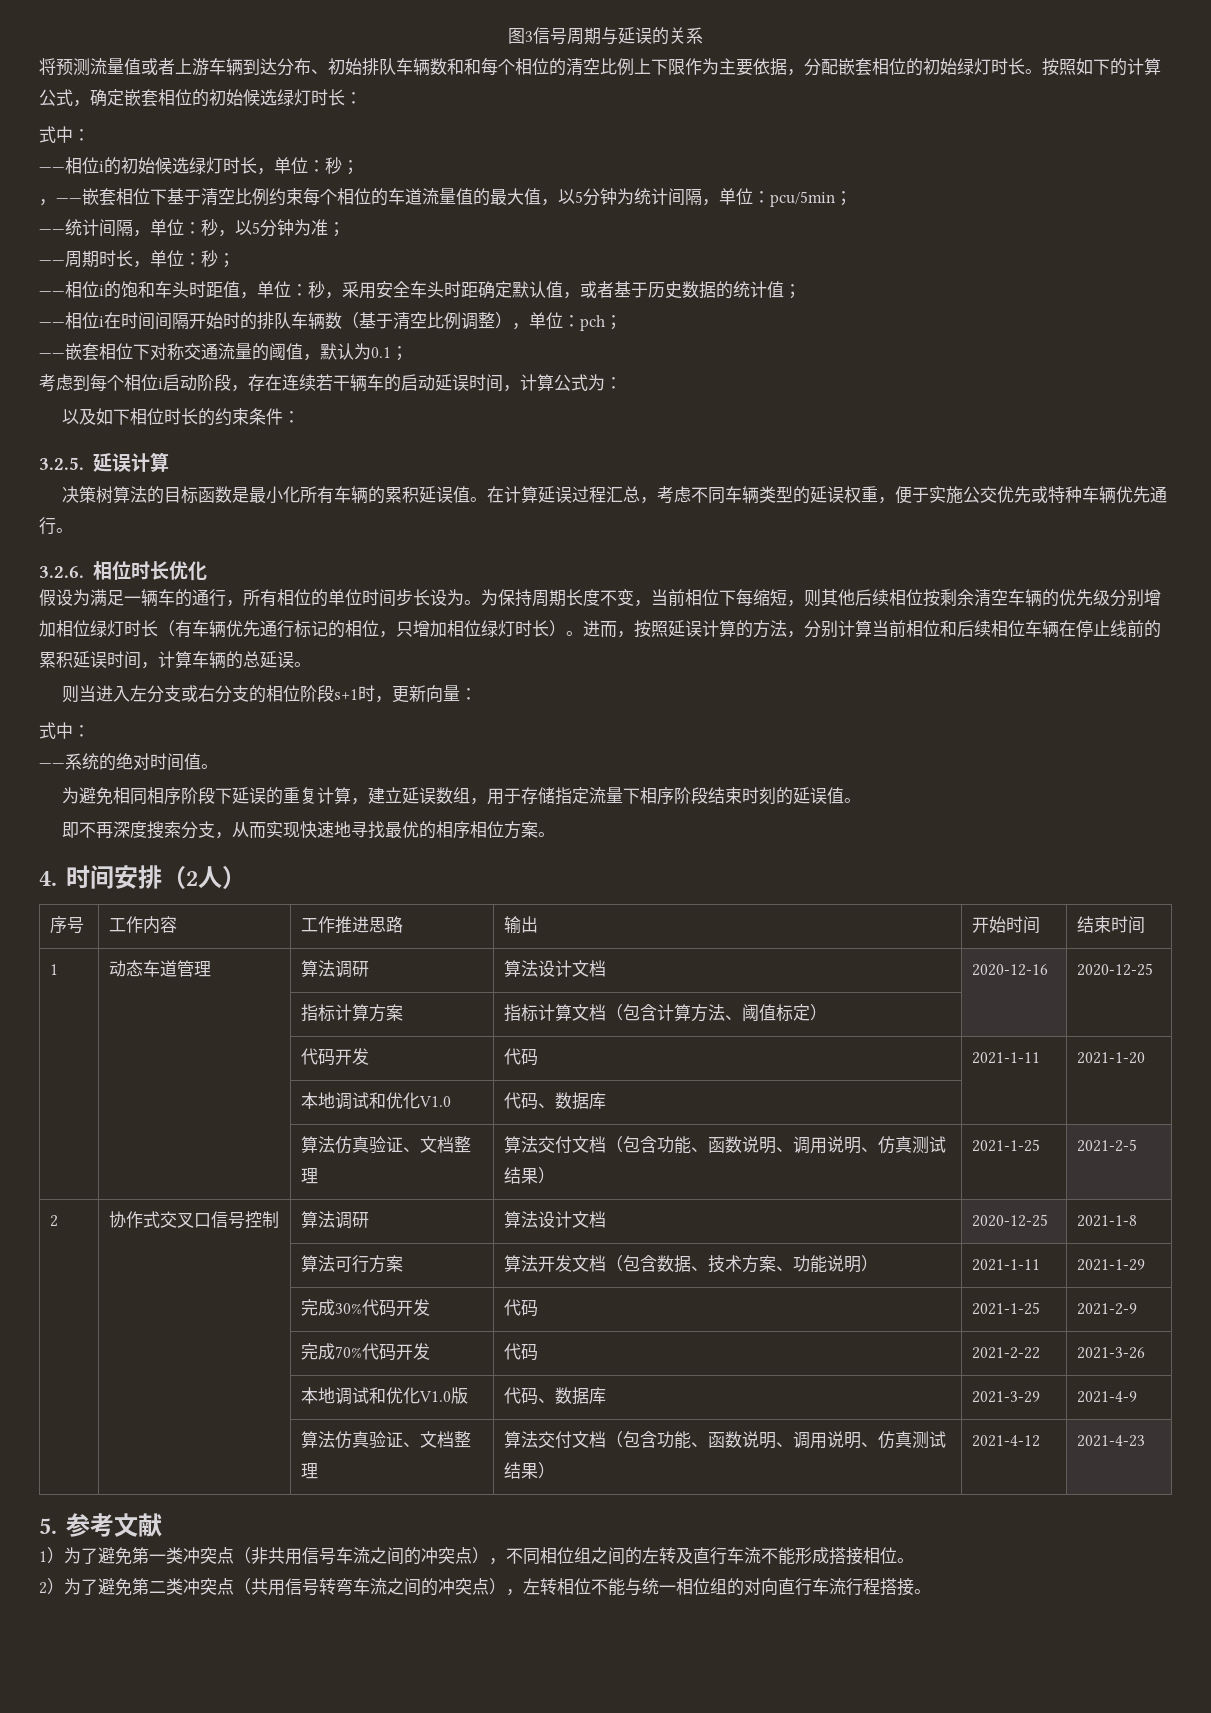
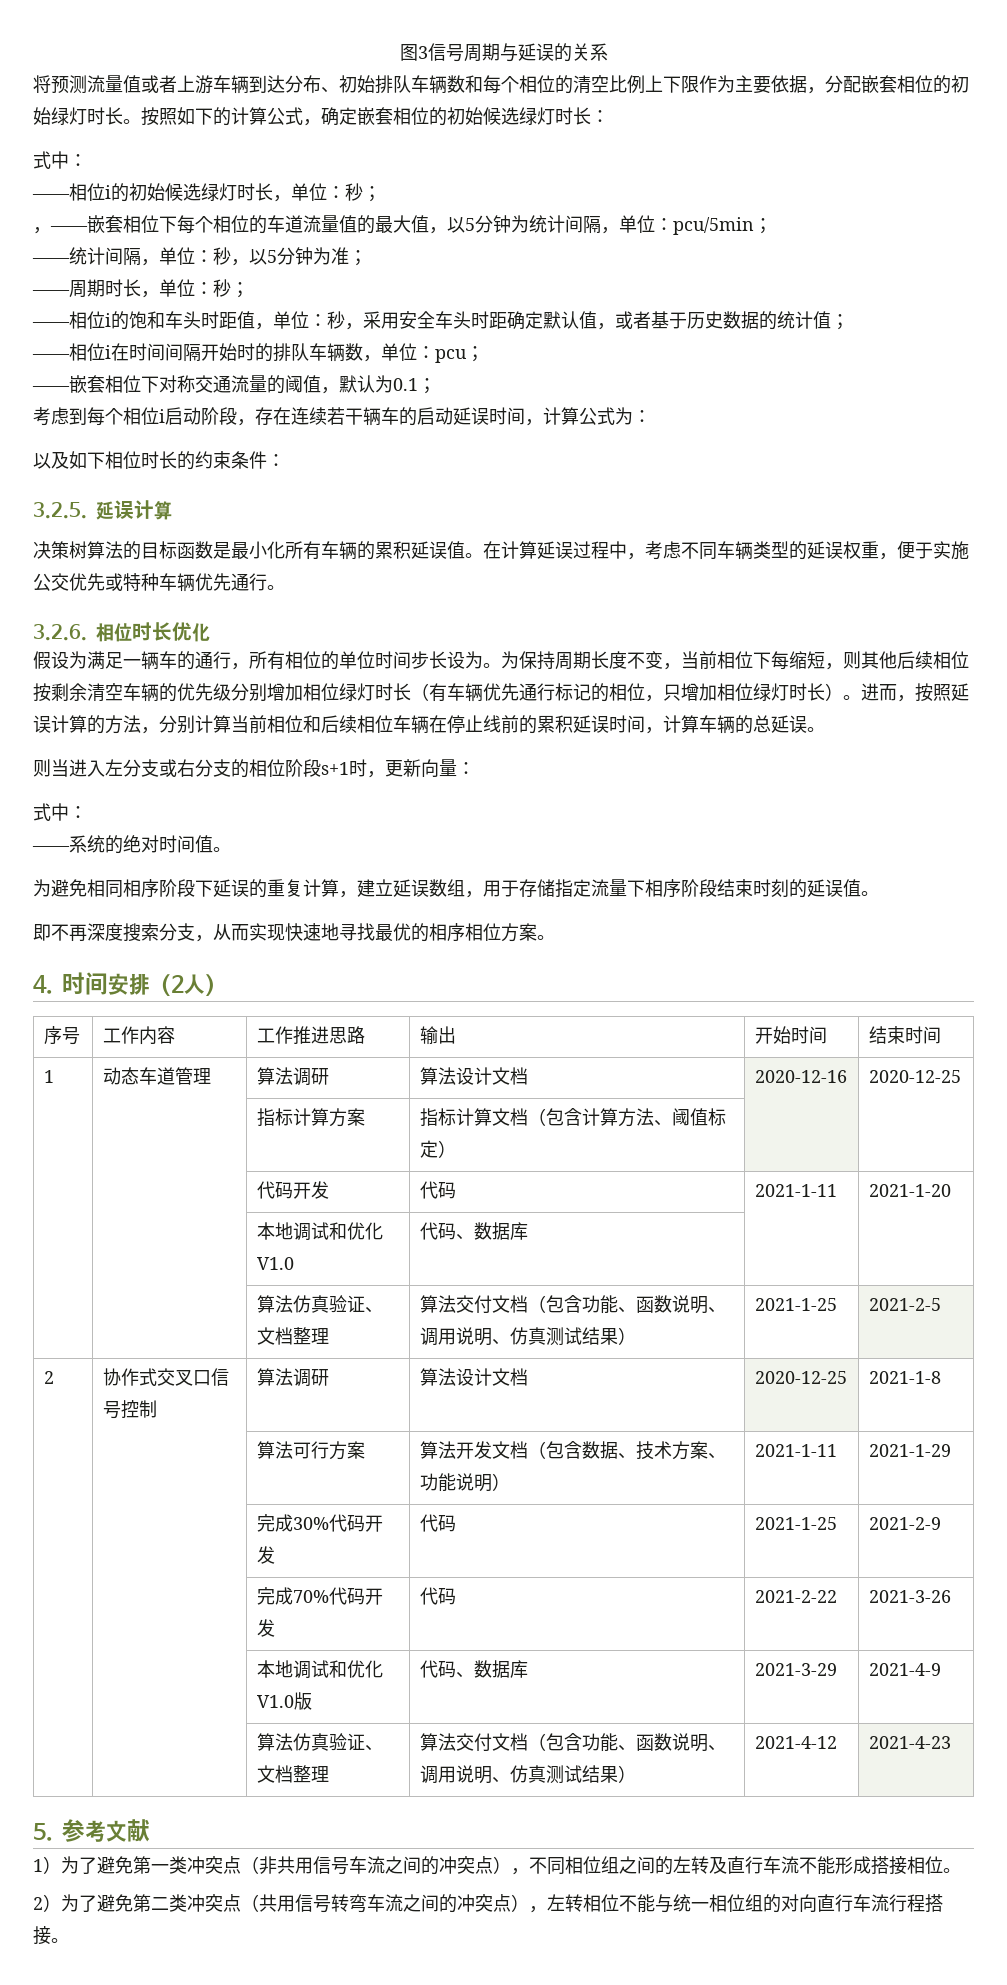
[464,58,481,75] 和 -> (483, 84) none
[167,188,303,206] 基于清空比例约束 -> (177, 224) none
[342,312,605,331] （基于清空比例调整），单位：pch -> [363,343,467,363] ，单位：pcu
[606,486,641,503] 汇总 -> [609,541,627,559] 中

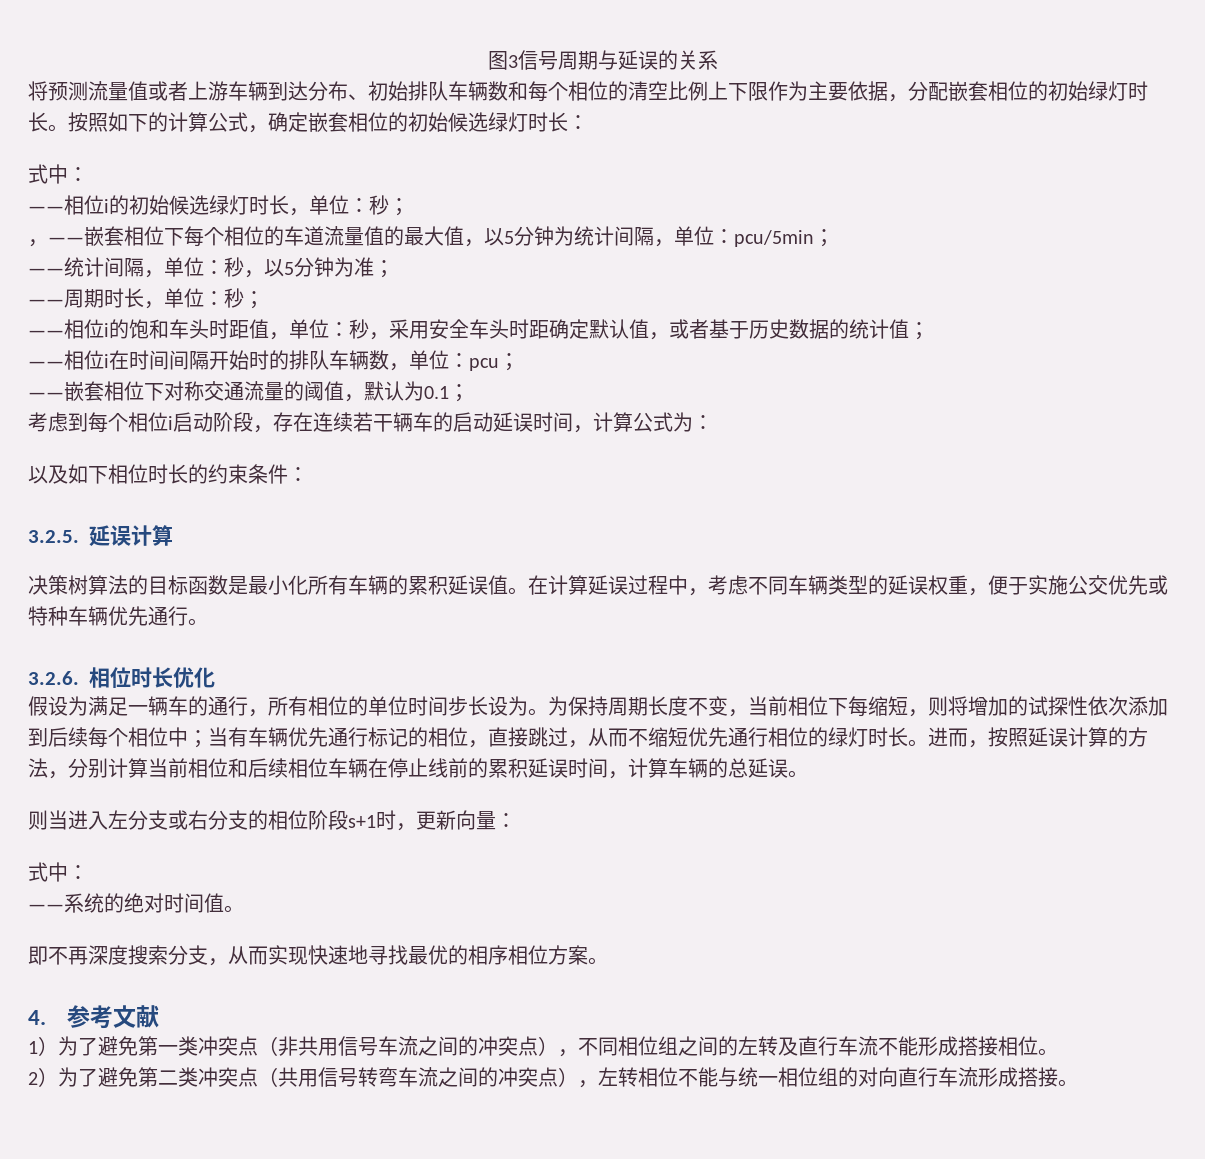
[861,651,969,669] [33,683,429,702] 其他后续相位按剩余清空车辆的优先级分别增加相位绿灯时长（ -> [948,696,1168,716] [28,727,228,748] 将增加的试探性依次添加到后续每个相位中；当
[663,683,843,701] 只增加相位绿灯时长） -> [488,727,908,748] 直接跳过，从而不缩短优先通行相位的绿灯时长
[33,879,879,898] // 为避免相同相序阶段下延误的重复计算，建立延误数组，用于存储指定流量下相序阶段结束时刻的延误值。 -> (244, 909) none
[62,972,226,996] [43,1026,80,1045] [102,1026,175,1045] [256,1026,365,1045] [419,1026,456,1045] [754,1026,827,1044] [868,1026,941,1044] [43,1070,54,1083] [102,1067,211,1085] [256,1067,329,1086] [419,1067,528,1085] [754,1070,847,1083] [868,1070,961,1083] [256,1108,365,1127] [419,1108,726,1127] [419,1140,456,1158] [256,1181,329,1199] [419,1181,456,1199] [754,1184,837,1197] [868,1184,951,1197] [256,1222,383,1241] [256,1257,294,1270] [419,1222,528,1240] [256,1295,383,1313] [256,1327,329,1345] [419,1295,726,1314] [419,1327,636,1346] [754,1298,837,1311] [868,1298,941,1311] [43,1371,54,1384] [102,1368,229,1386] [102,1400,157,1419] [256,1368,329,1387] [419,1368,528,1386] [754,1371,847,1384] [868,1371,941,1384] [256,1441,365,1460] [419,1441,726,1460] [419,1473,510,1492] [754,1444,837,1457] [868,1444,951,1457] [256,1514,383,1532] [256,1546,275,1564] [419,1514,456,1532] [754,1517,837,1530] [868,1517,941,1530] [256,1587,383,1605] [256,1619,275,1637] [419,1587,456,1605] [754,1590,837,1603] [868,1590,951,1603] [256,1660,383,1679] [256,1692,312,1710] [419,1660,528,1678] [754,1663,837,1676] [868,1663,941,1676] [256,1733,383,1751] [256,1765,329,1783] [419,1733,726,1752] [419,1765,636,1784] [754,1736,837,1749] [868,1736,951,1749] [33,1823,53,1841] 时间安排（2人） // 序号 | 工作内容 | 工作推进思路 | 输出 | 开始时间 | 结束时间 // 1 | 动态车道管理 | 算法调研 | 算法设计文档 | 2020-12-16 | 2020-12-25 // | | 指标计算方案 | 指标计算文档（包含计算方法、阈值标定） | | // | | 代码开发 | 代码 | 2021-1-11 | 2021-1-20 // | | 本地调试和优化V1.0 | 代码、数据库 | | // | | 算法仿真验证、文档整理 | 算法交付文档（包含功能、函数说明、调用说明、仿真测试结果） | 2021-1-25 | 2021-2-5 // 2 | 协作式交叉口信号控制 | 算法调研 | 算法设计文档 | 2020-12-25 | 2021-1-8 // | | 算法可行方案 | 算法开发文档（包含数据、技术方案、功能说明） | 2021-1-11 | 2021-1-29 // | | 完成30%代码开发 | 代码 | 2021-1-25 | 2021-2-9 // | | 完成70%代码开发 | 代码 | 2021-2-22 | 2021-3-26 // | | 本地调试和优化V1.0版 | 代码、数据库 | 2021-3-29 | 2021-4-9 // | | 算法仿真验证、文档整理 | 算法交付文档（包含功能、函数说明、调用说明、仿真测试结果） | 2021-4-12 | 2021-4-23 // 5. -> (46, 1017) none
[889,1894,925,1912] 行程 -> [978,1067,1018,1087] 形成

